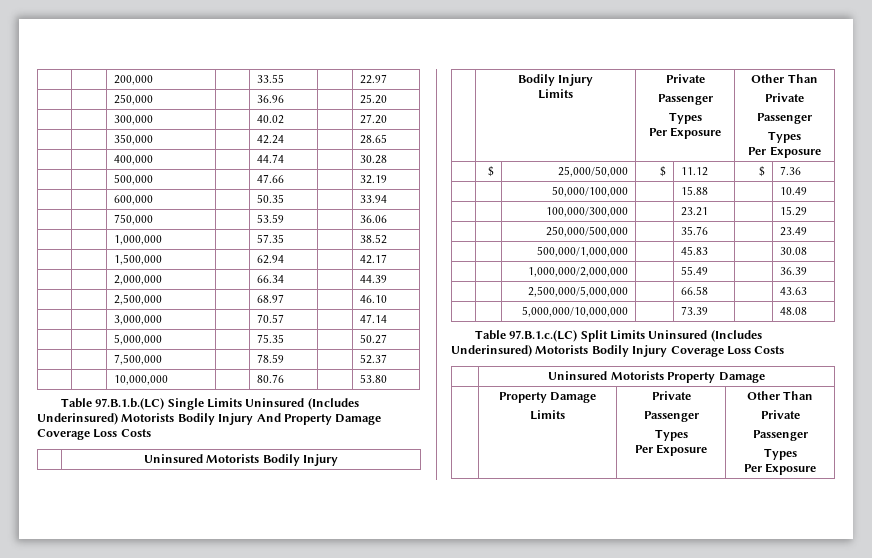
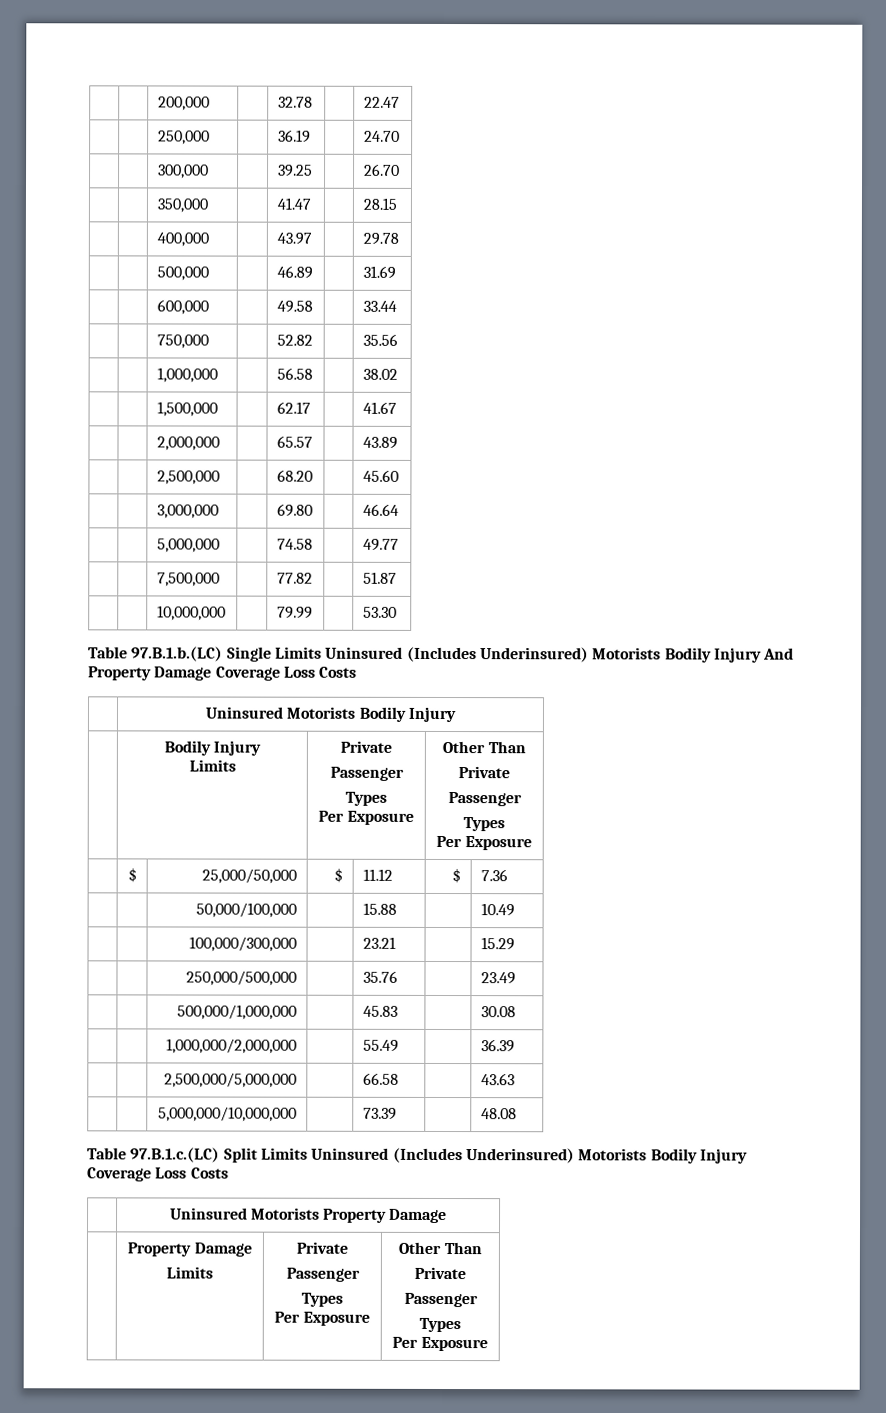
[257,74,285,83] [360,74,388,84] 33.55 | | 22.97 -> [277,96,313,108] [363,96,400,108] 32.78 | | 22.47
[257,95,285,103] [360,94,388,104] 36.96 | | 25.20 -> [277,129,311,143] [363,130,400,142] 36.19 | | 24.70
[257,115,285,124] [360,114,388,124] 40.02 | | 27.20 -> [277,164,313,177] [363,163,400,176] 39.25 | | 26.70
[257,135,285,144] [360,134,388,144] 42.24 | | 28.65 -> [276,197,311,210] [362,197,397,210] 41.47 | | 28.15
[257,154,285,163] [360,155,388,164] 44.74 | | 30.28 -> [276,232,312,245] [362,232,399,245] 43.97 | | 29.78
[257,174,285,183] [360,175,388,184] 47.66 | | 32.19 -> [276,265,313,279] [362,265,396,279] 46.89 | | 31.69
[257,194,285,203] [360,195,388,203] 50.35 | | 33.94 -> [276,300,313,313] [362,300,397,312] 49.58 | | 33.44
[257,214,285,223] [360,215,388,223] 53.59 | | 36.06 -> [276,334,313,346] [362,333,398,346] 52.82 | | 35.56
[257,234,285,243] [360,234,388,244] 57.35 | | 38.52 -> [276,367,313,380] [362,368,398,380] 56.58 | | 38.02
[257,255,285,264] [360,254,388,264] 62.94 | | 42.17 -> [276,401,311,414] [362,401,397,414] 62.17 | | 41.67
[257,275,285,283] [360,275,388,283] 66.34 | | 44.39 -> [276,435,313,448] [362,436,398,449] 65.57 | | 43.89
[257,294,285,303] [360,295,388,303] 68.97 | | 46.10 -> [276,469,313,482] [362,469,399,482] 68.20 | | 45.60
[257,314,285,323] [360,314,388,323] 70.57 | | 47.14 -> [276,503,313,517] [362,503,399,516] 69.80 | | 46.64
[257,334,285,343] [360,334,388,344] 75.35 | | 50.27 -> [276,538,313,550] [362,538,399,551] 74.58 | | 49.77
[257,354,285,363] [360,354,388,364] 78.59 | | 52.37 -> [276,572,313,584] [362,571,397,584] 77.82 | | 51.87
[257,374,285,383] [360,374,388,383] 80.76 | | 53.80 -> [276,606,313,619] [362,606,397,618] 79.99 | | 53.30

